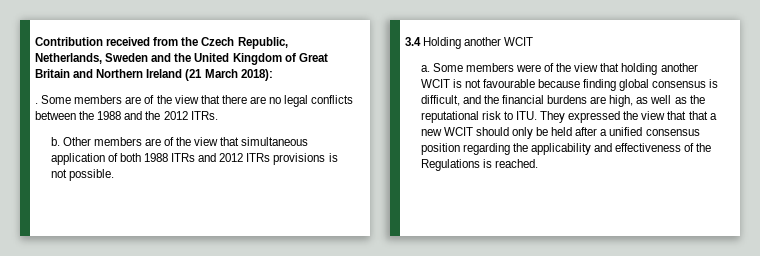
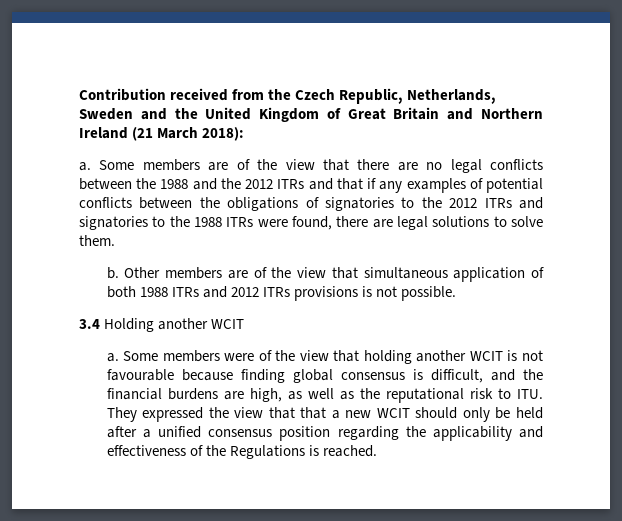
[35,103,38,104] . -> [79,162,91,171] a.
[190,111,218,120] ITRs. -> [277,178,543,193] [79,197,543,211] [79,216,543,230] [79,235,115,246] ITRs and that if any examples of potential conflicts between the obligations of signatories to the 2012 ITRs and signatories to the 1988 ITRs were found, there are legal solutions to solve them.

